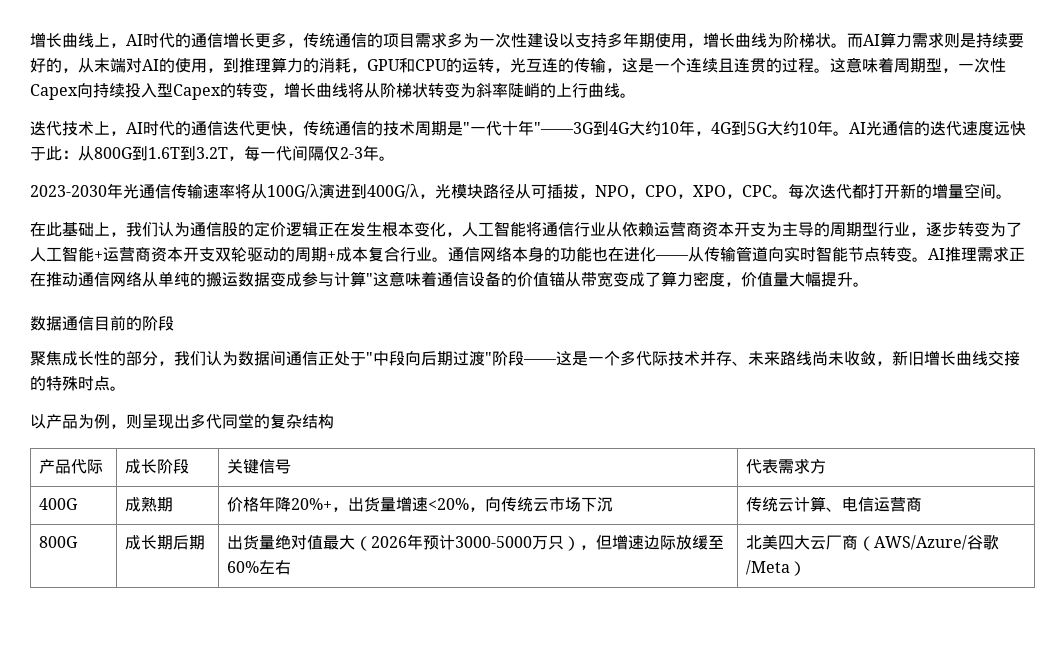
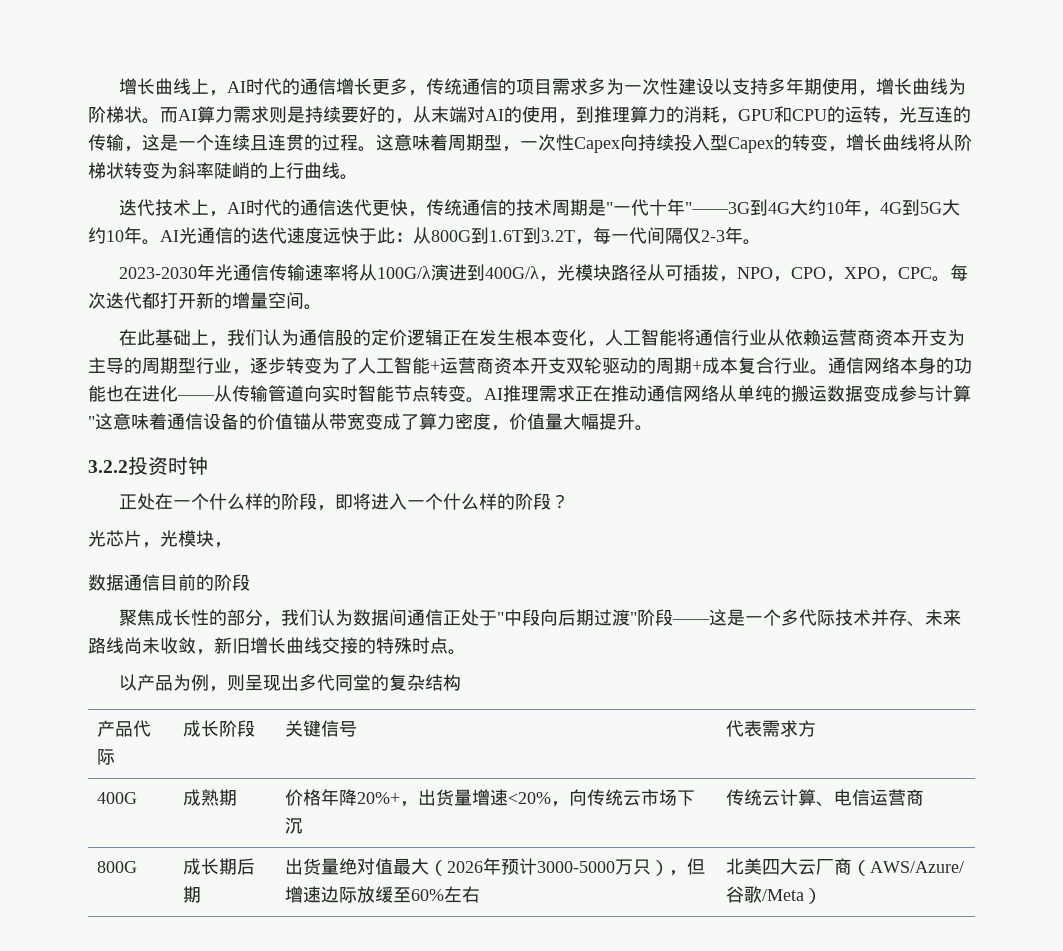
(869, 284) none -> [88,456,208,476] [118,493,569,511] [88,530,232,548] // 3.2.2投资时钟 // 正处在一个什么样的阶段，即将进入一个什么样的阶段？ // 光芯片，光模块，

